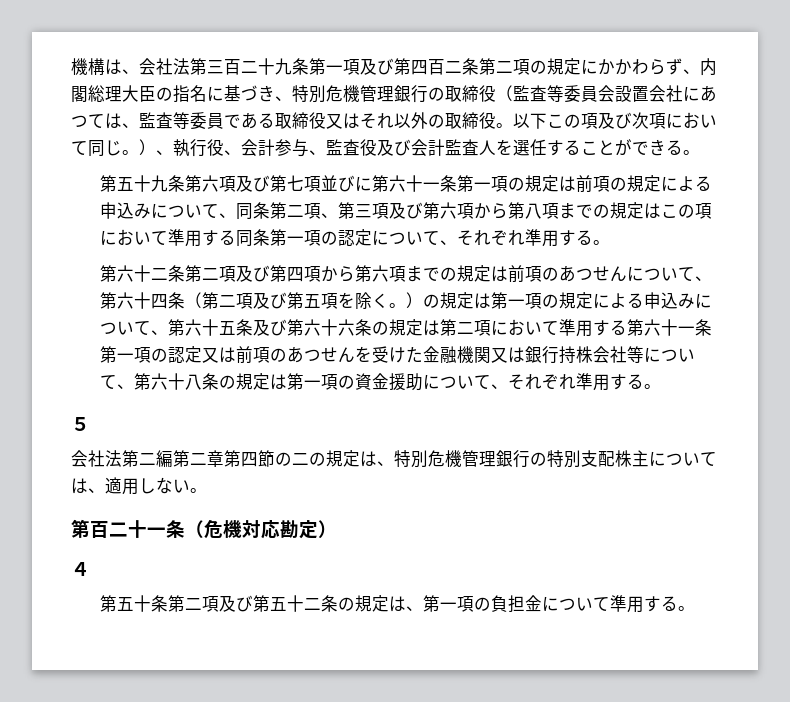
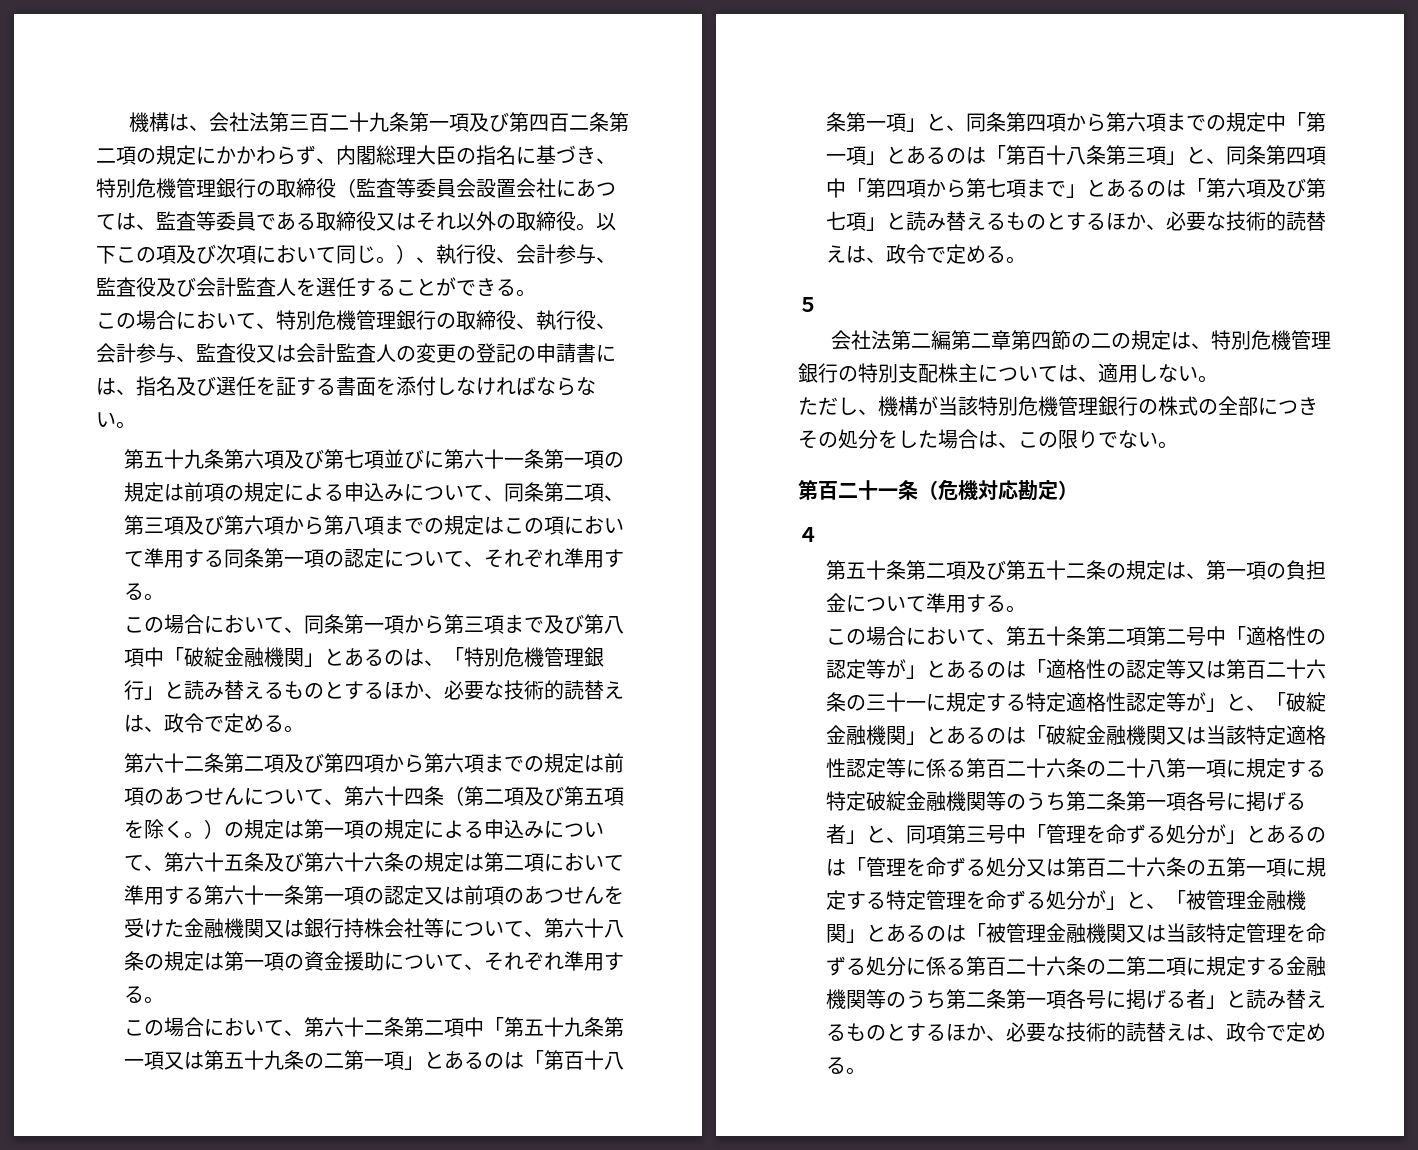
(700, 152) none -> [96,310,616,330] [96,343,616,363] [96,376,596,396] [96,412,136,429] // この場合において、特別危機管理銀行の取締役、執行役、会計参与、監査役又は会計監査人の変更の登記の申請書には、指名及び選任を証する書面を添付しなければならない。
(610, 242) none -> [124,614,625,634] [124,647,605,667] [124,680,625,700] [124,713,305,733] // この場合において、同条第一項から第三項まで及び第八項中「破綻金融機関」とあるのは、「特別危機管理銀行」と読み替えるものとするほか、必要な技術的読替えは、政令で定める。
(661, 386) none -> [124,1017,625,1037] [124,1050,625,1070] [826,112,1327,132] [826,145,1327,165] [826,178,1327,198] [826,211,1327,231] [826,244,1027,264] // この場合において、第六十二条第二項中「第五十九条第一項又は第五十九条の二第一項」とあるのは「第百十八条第一項」と、同条第四項から第六項までの規定中「第一項」とあるのは「第百十八条第三項」と、同条第四項中「第四項から第七項まで」とあるのは「第六項及び第七項」と読み替えるものとするほか、必要な技術的読替えは、政令で定める。
(207, 490) none -> [798,396,1318,416] [798,429,1178,449] // ただし、機構が当該特別危機管理銀行の株式の全部につきその処分をした場合は、この限りでない。
(695, 608) none -> [826,626,1327,646] [826,659,1327,679] [826,692,1327,712] [826,725,1327,745] [826,758,1327,778] [826,791,1307,812] [826,824,1327,844] [826,857,1327,877] [826,890,1307,910] [826,923,1327,943] [826,956,1327,976] [826,989,1327,1010] [826,1022,1327,1042] [826,1057,867,1075] // この場合において、第五十条第二項第二号中「適格性の認定等が」とあるのは「適格性の認定等又は第百二十六条の三十一に規定する特定適格性認定等が」と、「破綻金融機関」とあるのは「破綻金融機関又は当該特定適格性認定等に係る第百二十六条の二十八第一項に規定する特定破綻金融機関等のうち第二条第一項各号に掲げる者」と、同項第三号中「管理を命ずる処分が」とあるのは「管理を命ずる処分又は第百二十六条の五第一項に規定する特定管理を命ずる処分が」と、「被管理金融機関」とあるのは「被管理金融機関又は当該特定管理を命ずる処分に係る第百二十六条の二第二項に規定する金融機関等のうち第二条第一項各号に掲げる者」と読み替えるものとするほか、必要な技術的読替えは、政令で定める。

